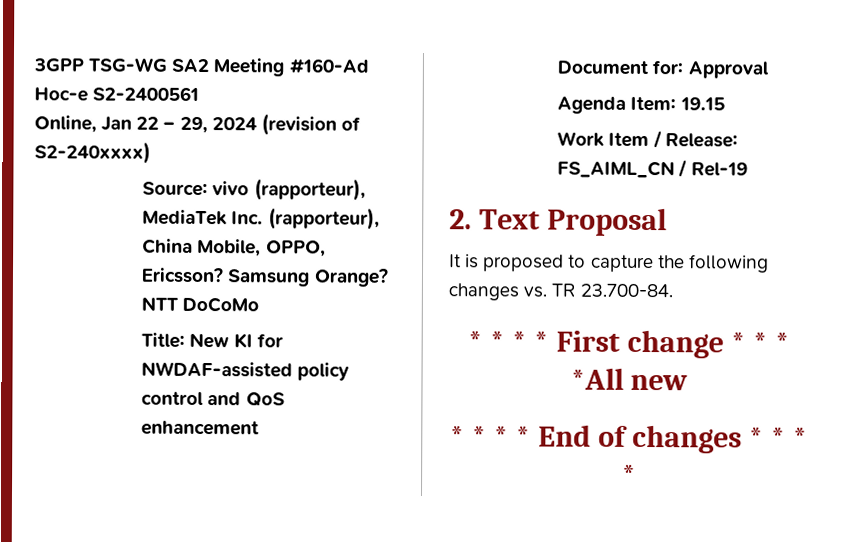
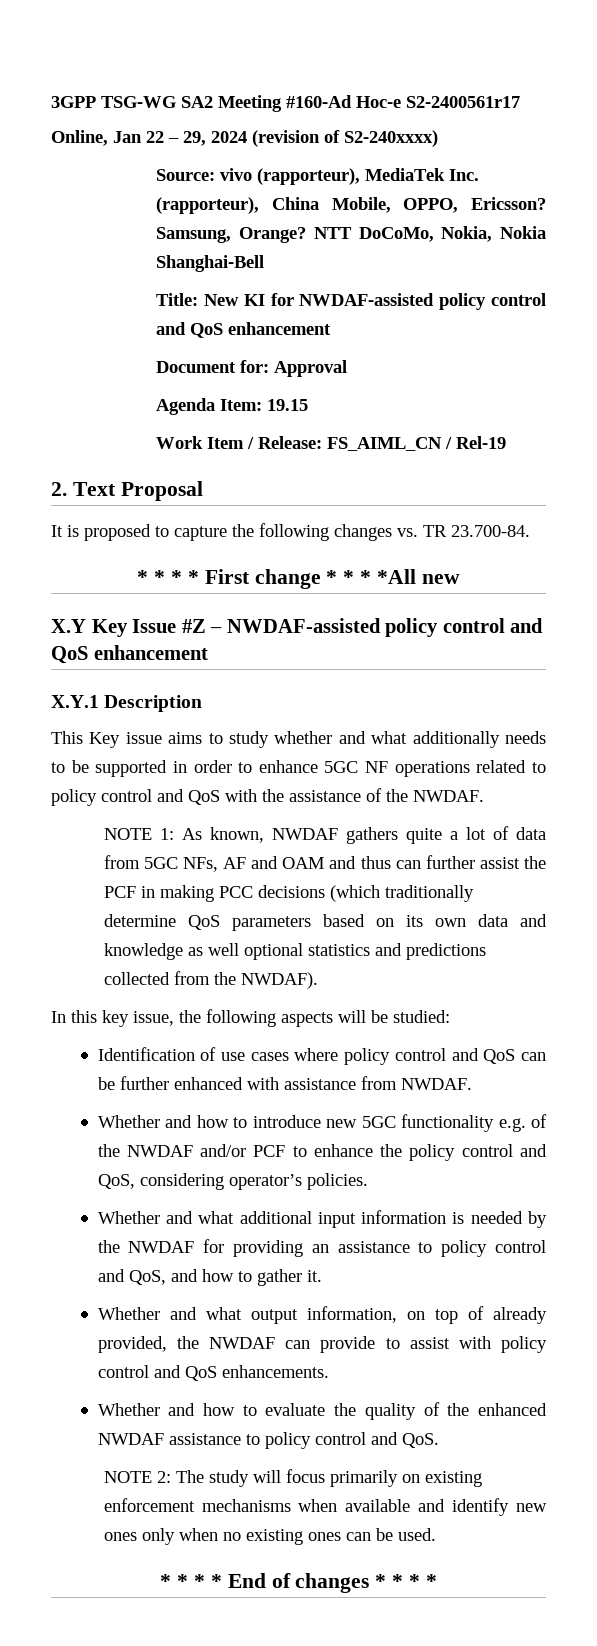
[92,86,200,101] S2-2400561 -> [406,96,520,108] S2-2400561r17
[227,269,311,287] Samsung -> [156,227,232,243] Samsung,
[182,296,260,313] DoCoMo -> [358,226,546,242] [156,255,265,272] DoCoMo, Nokia, Nokia Shanghai-Bell
(689, 382) none -> [51,618,544,637] [51,645,208,664] [51,695,203,712] [51,731,546,748] [51,760,546,777] [51,788,484,806] [103,826,546,844] [103,855,546,872] [103,885,474,902] [103,914,547,931] [103,943,486,960] [103,971,318,989] [51,1009,450,1027] [97,1047,546,1065] [97,1076,472,1090] [97,1114,547,1132] [97,1144,547,1161] [97,1173,368,1190] [97,1210,547,1228] [97,1239,546,1257] [97,1269,322,1286] [97,1306,547,1324] [97,1336,547,1353] [97,1365,329,1381] [97,1402,547,1420] [97,1432,439,1449] [103,1469,482,1487] [103,1498,547,1516] [103,1528,436,1545] // X.Y Key Issue #Z – NWDAF-assisted policy control and QoS enhancement // X.Y.1 Description // This Key issue aims to study whether and what additionally needs to be supported in order to enhance 5GC NF operations related to policy control and QoS with the assistance of the NWDAF. // NOTE 1: As known, NWDAF gathers quite a lot of data from 5GC NFs, AF and OAM and thus can further assist the PCF in making PCC decisions (which traditionally determine QoS parameters based on its own data and knowledge as well optional statistics and predictions collected from the NWDAF). // In this key issue, the following aspects will be studied: // Identification of use cases where policy control and QoS can be further enhanced with assistance from NWDAF. // Whether and how to introduce new 5GC functionality e.g. of the NWDAF and/or PCF to enhance the policy control and QoS, considering operator’s policies. // Whether and what additional input information is needed by the NWDAF for providing an assistance to policy control and QoS, and how to gather it. // Whether and what output information, on top of already provided, the NWDAF can provide to assist with policy control and QoS enhancements. // Whether and how to evaluate the quality of the enhanced NWDAF assistance to policy control and QoS. // NOTE 2: The study will focus primarily on existing enforcement mechanisms when available and identify new ones only when no existing ones can be used.

